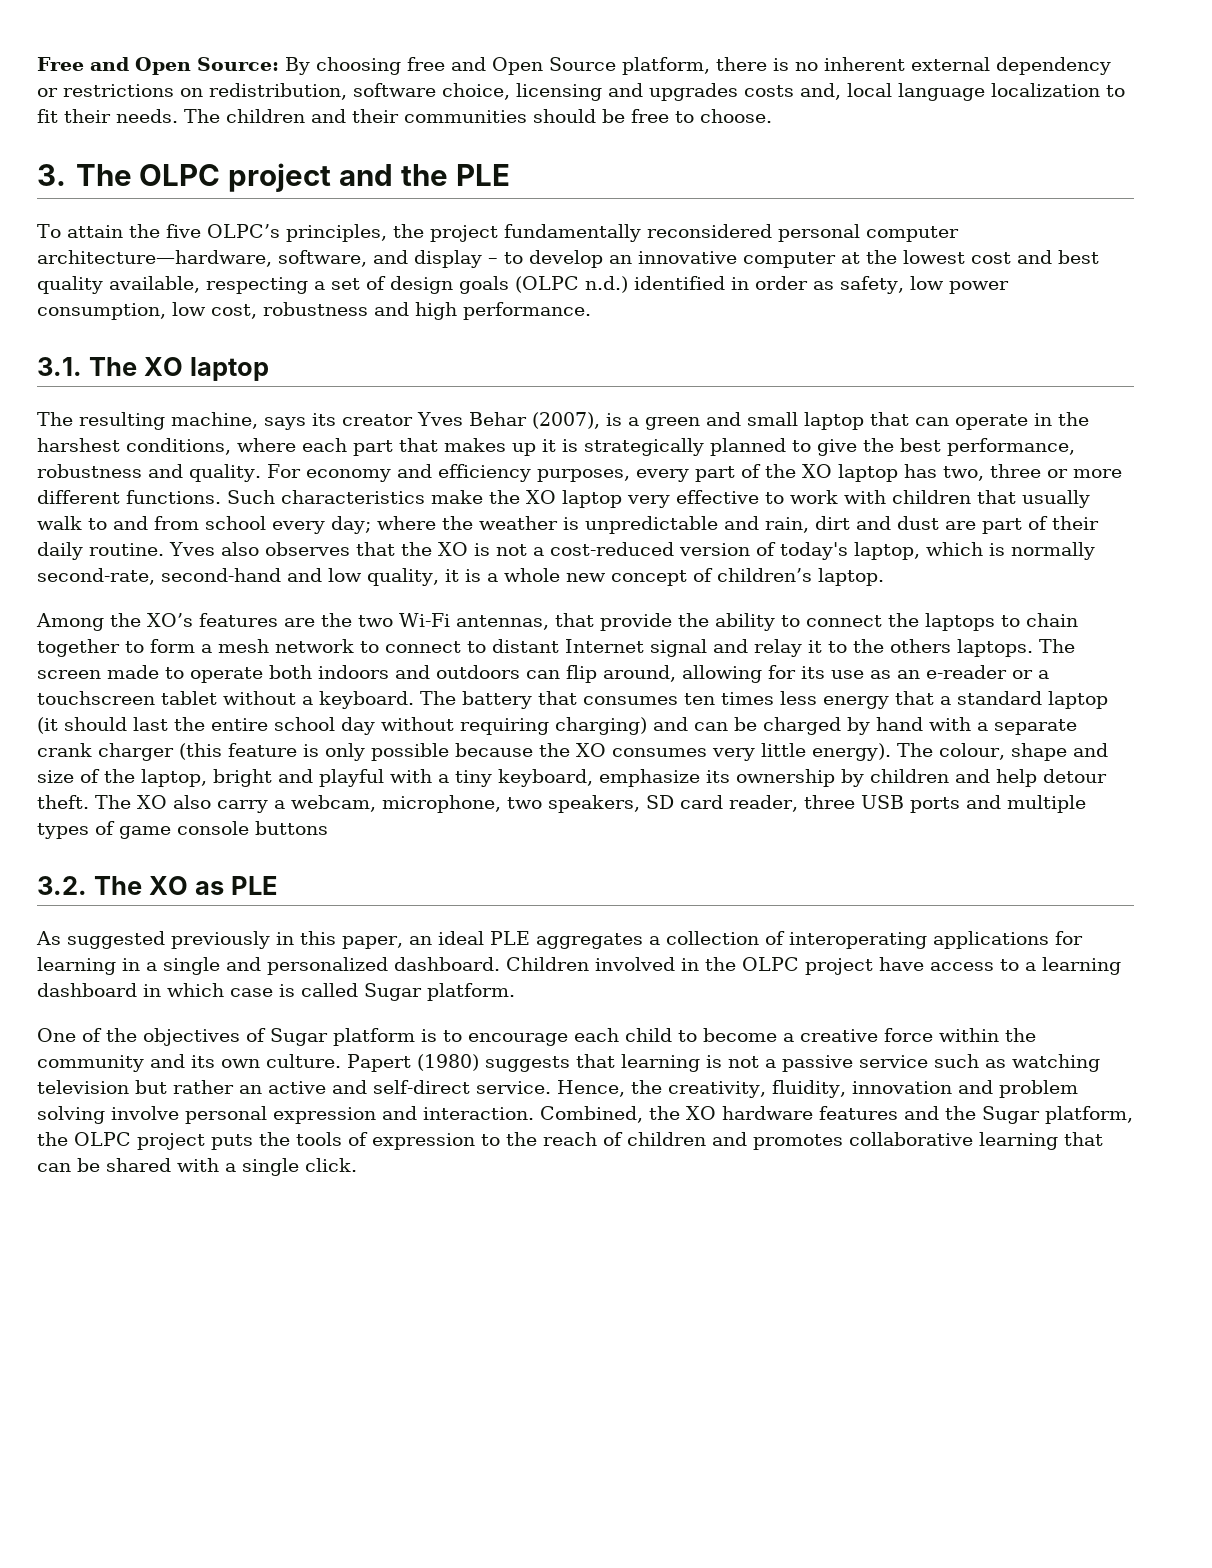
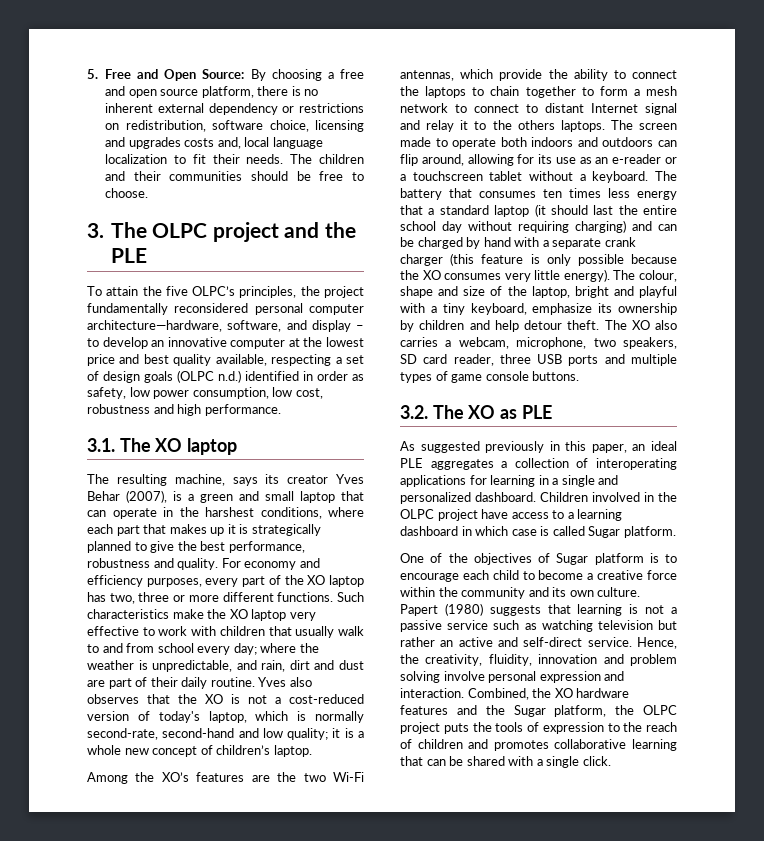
(37, 64) none -> [87,69,98,79] 5.
(401, 66) none -> [327,72,334,79] a
[492,57,616,75] Open Source -> [128,89,199,98] open source
[971,252,1011,264] cost -> [87,354,115,366] price
[585,516,718,534] unpredictable -> [152,660,233,672] unpredictable,
[367,568,439,586] quality, -> [287,728,329,740] quality;
[555,613,594,627] that -> [460,69,494,79] which
[217,800,268,813] carry -> [400,337,438,347] carries
[255,821,328,835] buttons -> [532,371,580,381] buttons.

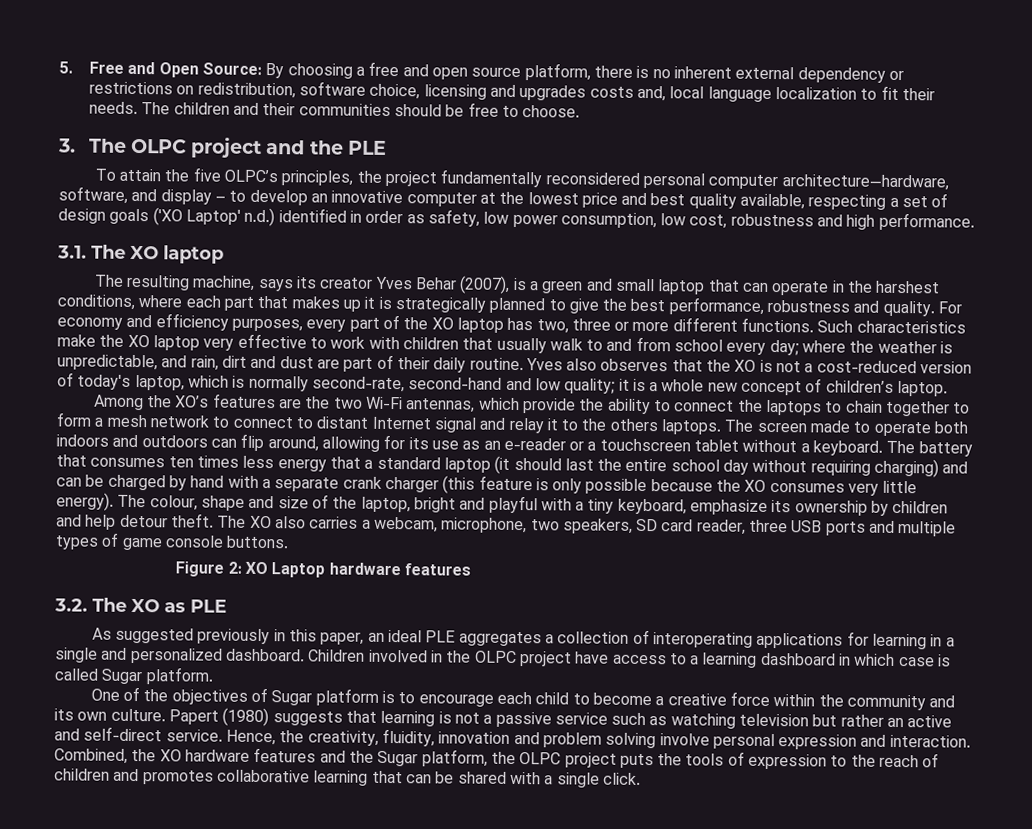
[177,370,214,383] (OLPC -> [152,207,241,226] ('XO Laptop'
(580, 376) none -> [175,561,471,578] // Figure 2: XO Laptop hardware features

